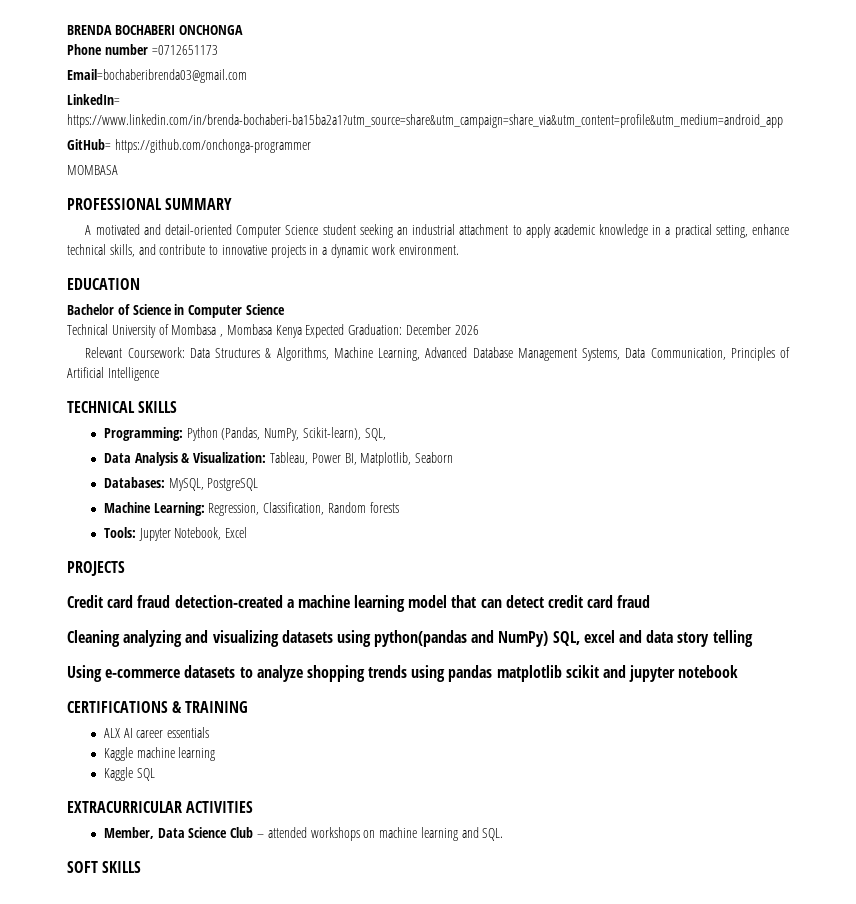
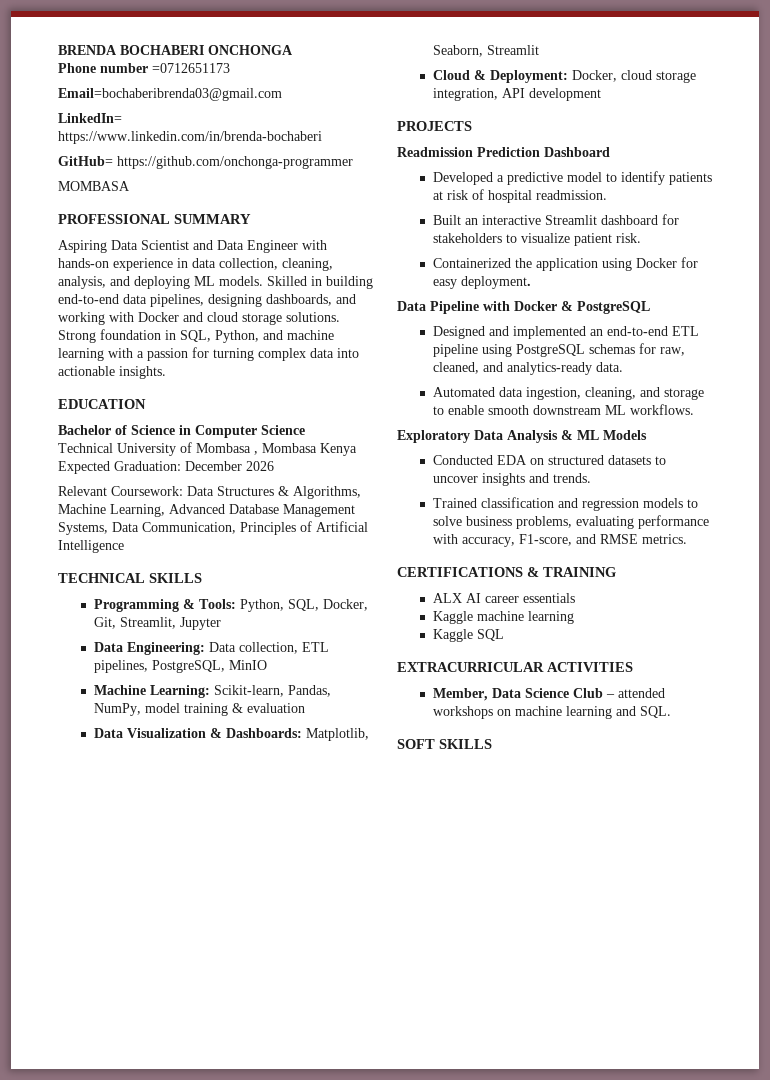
[67,114,783,128] https://www.linkedin.com/in/brenda-bochaberi-ba15ba2a1?utm_source=share&utm_campaign=share_via&utm_content=profile&utm_medium=android_app -> [58,131,322,144] https://www.linkedin.com/in/brenda-bochaberi
[85,224,789,238] [67,244,459,258] A motivated and detail-oriented Computer Science student seeking an industrial attachment to apply academic knowledge in a practical setting, enhance technical skills, and contribute to innovative projects in a dynamic work environment. -> [58,240,327,253] [58,258,333,271] [58,276,373,289] [58,294,356,307] [58,312,340,325] [58,329,334,343] [58,347,359,361] [58,366,166,379] Aspiring Data Scientist and Data Engineer with hands-on experience in data collection, cleaning, analysis, and deploying ML models. Skilled in building end-to-end data pipelines, designing dashboards, and working with Docker and cloud storage solutions. Strong foundation in SQL, Python, and machine learning with a passion for turning complex data into actionable insights.
[103,427,386,441] [103,452,454,466] [103,477,259,491] [103,502,399,516] [103,527,248,541] [67,561,125,576] [67,595,651,612] [67,630,753,647] [67,665,739,682] Programming: Python (Pandas, NumPy, Scikit-learn), SQL, // Data Analysis & Visualization: Tableau, Power BI, Matplotlib, Seaborn // Databases: MySQL, PostgreSQL // Machine Learning: Regression, Classification, Random forests // Tools: Jupyter Notebook, Excel // PROJECTS // Credit card fraud detection-created a machine learning model that can detect credit card fraud // Cleaning analyzing and visualizing datasets using python(pandas and NumPy) SQL, excel and data story telling // Using e-commerce datasets to analyze shopping trends using pandas matplotlib scikit and jupyter notebook -> [93,599,368,612] [93,617,221,630] [93,642,329,655] [93,660,267,673] [93,685,331,698] [93,703,305,716] [93,728,369,741] [432,45,539,57] [432,70,696,83] [432,88,601,101] [397,121,472,131] [397,147,610,157] [432,171,712,185] [432,189,607,203] [432,214,679,225] [432,233,641,246] [432,257,698,271] [432,276,531,289] [397,301,650,314] [432,326,699,339] [432,343,685,357] [432,362,623,375] [432,387,704,400] [432,404,694,415] [397,430,647,443] [432,455,666,465] [432,473,591,486] [432,497,698,511] [432,515,709,529] [432,534,687,547] Programming & Tools: Python, SQL, Docker, Git, Streamlit, Jupyter // Data Engineering: Data collection, ETL pipelines, PostgreSQL, MinIO // Machine Learning: Scikit-learn, Pandas, NumPy, model training & evaluation // Data Visualization & Dashboards: Matplotlib, Seaborn, Streamlit // Cloud & Deployment: Docker, cloud storage integration, API development // PROJECTS // Readmission Prediction Dashboard // Developed a predictive model to identify patients at risk of hospital readmission. // Built an interactive Streamlit dashboard for stakeholders to visualize patient risk. // Containerized the application using Docker for easy deployment. // Data Pipeline with Docker & PostgreSQL // Designed and implemented an end-to-end ETL pipeline using PostgreSQL schemas for raw, cleaned, and analytics-ready data. // Automated data ingestion, cleaning, and storage to enable smooth downstream ML workflows. // Exploratory Data Analysis & ML Models // Conducted EDA on structured datasets to uncover insights and trends. // Trained classification and regression models to solve business problems, evaluating performance with accuracy, F1-score, and RMSE metrics.

